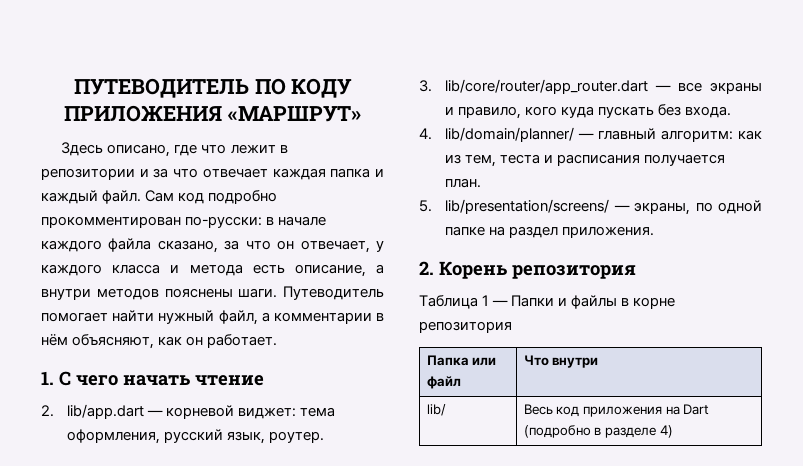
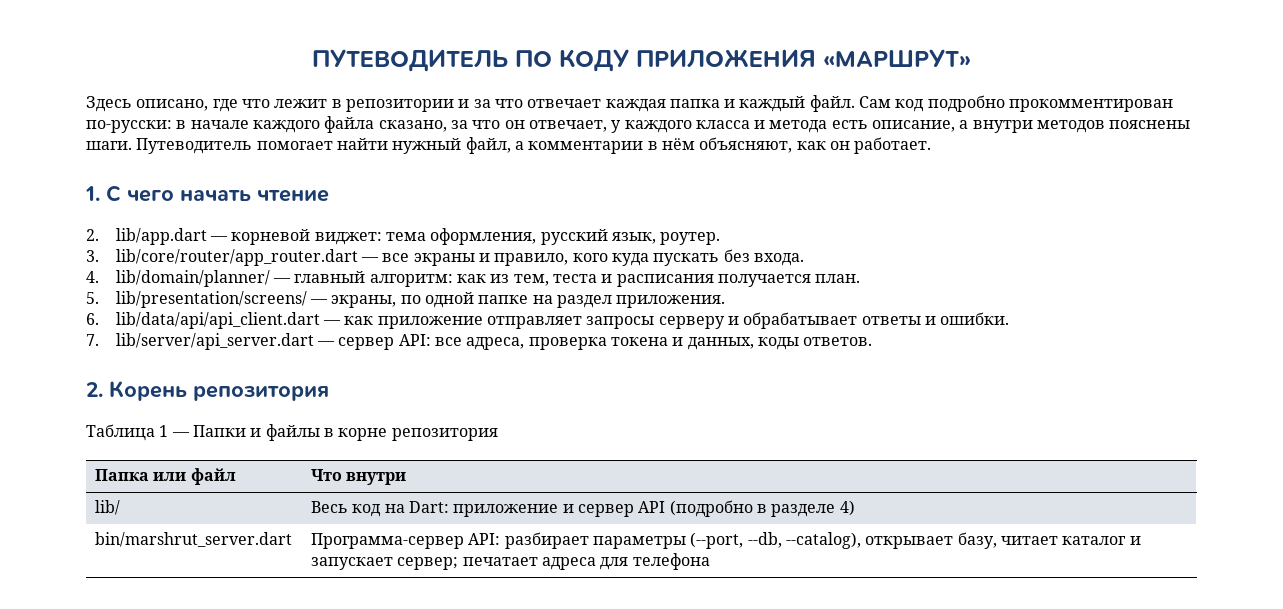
(655, 232) none -> [86,312,1010,329] [86,333,873,350] // 6. lib/data/api/api_client.dart — как приложение отправляет запросы серверу и обрабатывает ответы и ошибки. // 7. lib/server/api_server.dart — сервер API: все адреса, проверка токена и данных, коды ответов.
[583,404,710,417] [523,425,673,438] приложения на Dart (подробно в разделе 4) -> [384,500,855,517] [95,532,293,547] [311,532,1141,549] [311,553,710,570] на Dart: приложение и сервер API (подробно в разделе 4) // bin/marshrut_server.dart | Программа-сервер API: разбирает параметры (--port, --db, --catalog), открывает базу, читает каталог и запускает сервер; печатает адреса для телефона

